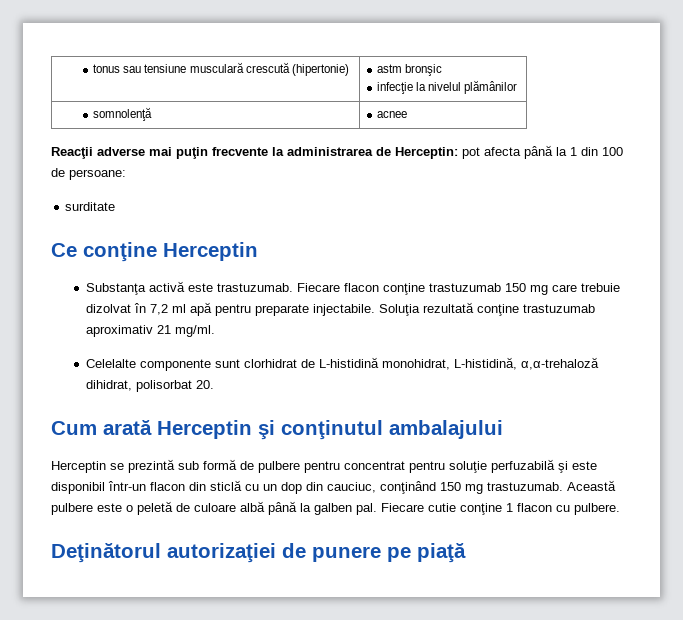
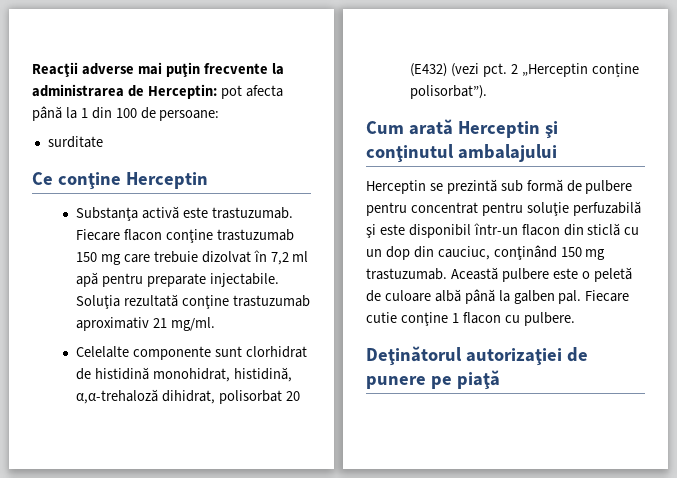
[93,62,349,76] [376,64,442,76] [376,80,518,94] [93,107,153,121] [376,111,407,118] tonus sau tensiune musculară crescută (hipertonie) | astm bronşic // infecţie la nivelul plămânilor // somnolenţă | acnee // -> (32, 69) none
[318,357,599,370] [85,380,214,392] L-histidină monohidrat, L-histidină, α,α-trehaloză dihidrat, polisorbat 20. -> [94,367,292,382] [76,389,300,404] [410,63,639,77] [410,85,488,99] histidină monohidrat, histidină, α,α-trehaloză dihidrat, polisorbat 20 (E432) (vezi pct. 2 „Herceptin conține polisorbat”).

